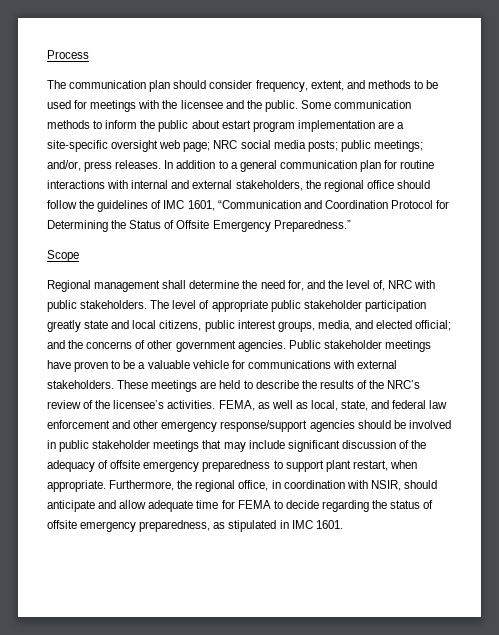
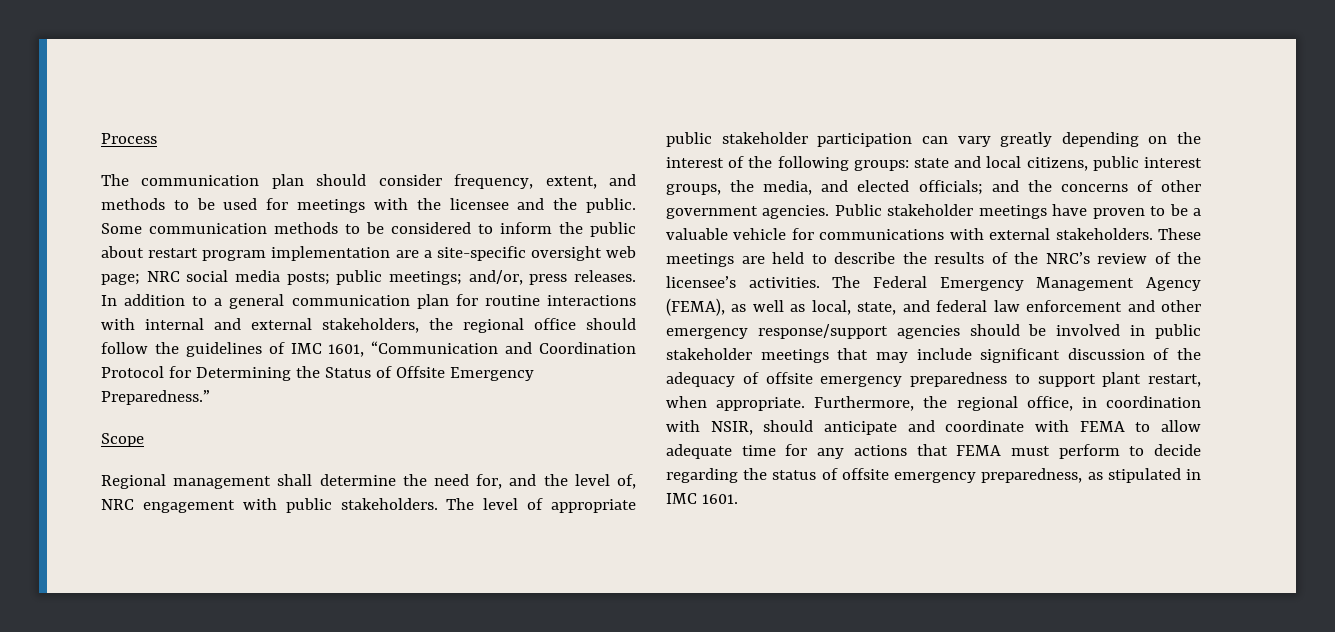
(103, 124) none -> [366,222,493,234] be considered to
[221,120,251,129] estart -> [148,248,199,258] restart
(413, 284) none -> [142,500,235,513] engagement
[47,320,81,332] greatly -> [921,132,1201,147] [666,156,909,171] can vary greatly depending on the interest of the following groups:
(315, 326) none -> [730,180,755,192] the
[415,320,452,331] official; -> [918,180,983,195] officials;
[218,400,255,411] FEMA, -> [832,276,1201,291] [666,298,725,316] The Federal Emergency Management Agency (FEMA),
[119,500,271,512] allow adequate time for FEMA -> [945,420,1201,432] [666,444,1120,459] coordinate with FEMA to allow adequate time for any actions that FEMA must perform

